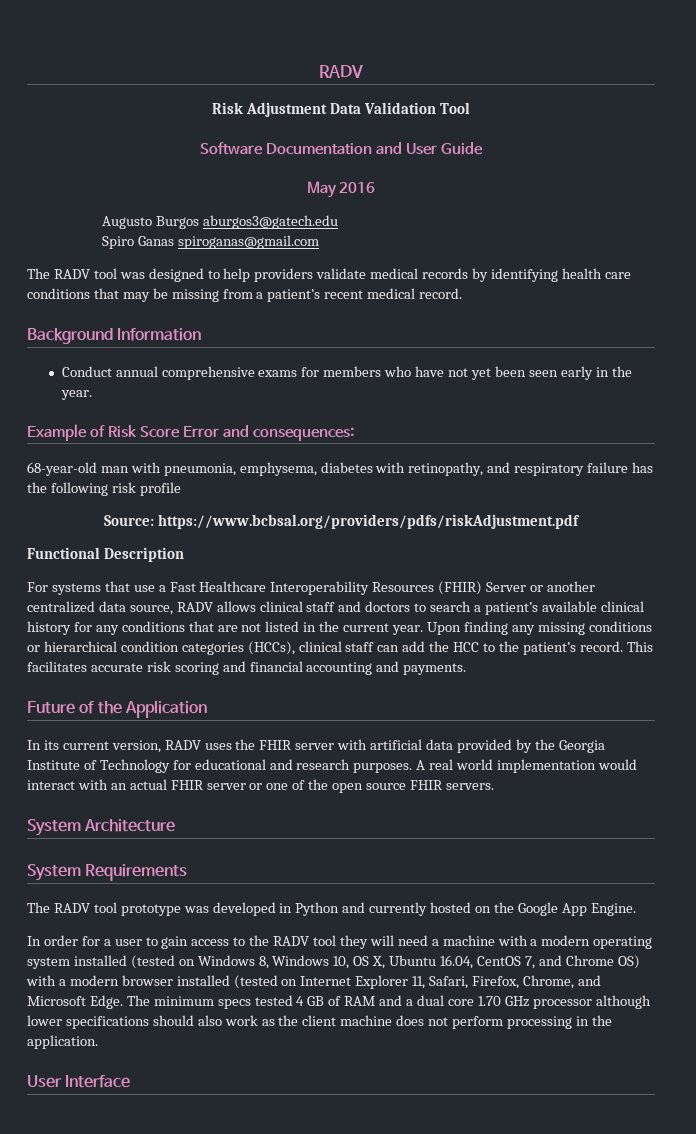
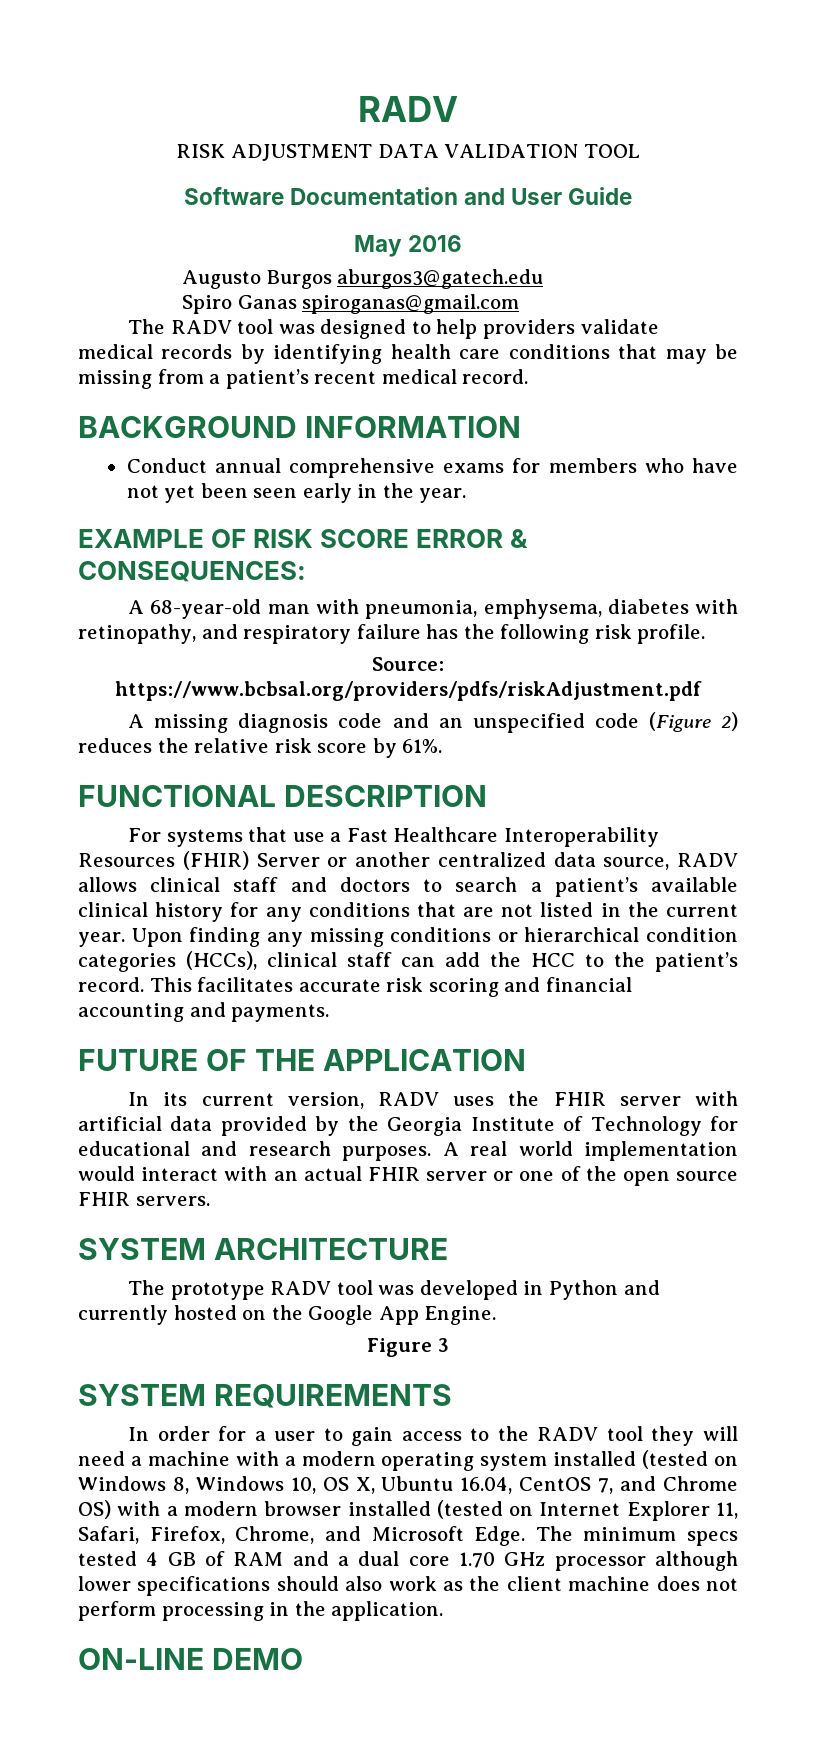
[212,102,470,117] Risk Adjustment Data Validation Tool -> [176,144,640,161] RISK ADJUSTMENT DATA VALIDATION TOOL
[27,328,202,344] Background Information -> [78,416,522,438] BACKGROUND INFORMATION
[27,424,355,441] Example of Risk Score Error and consequences: // -> [78,529,529,548] [78,561,306,582] [128,600,145,614] EXAMPLE OF RISK SCORE ERROR & CONSEQUENCES: // A
[139,482,181,496] profile -> [637,624,706,644] profile.
[27,547,184,562] Functional Description -> [128,712,739,733] [78,738,443,758] [78,785,488,807] A missing diagnosis code and an unspecified code (Figure 2) reduces the relative risk score by 61%. // FUNCTIONAL DESCRIPTION
[27,700,207,718] Future of the Application -> [78,1049,527,1071] FUTURE OF THE APPLICATION
[27,819,176,836] [27,864,188,881] [27,902,181,916] System Architecture // System Requirements // The RADV tool prototype -> [78,1238,449,1260] [128,1280,373,1300] SYSTEM ARCHITECTURE // The prototype RADV tool
(636, 909) none -> [367,1338,449,1357] [78,1384,453,1408] // Figure 3 // SYSTEM REQUIREMENTS
[27,1075,131,1088] User Interface -> [78,1648,304,1670] ON-LINE DEMO

